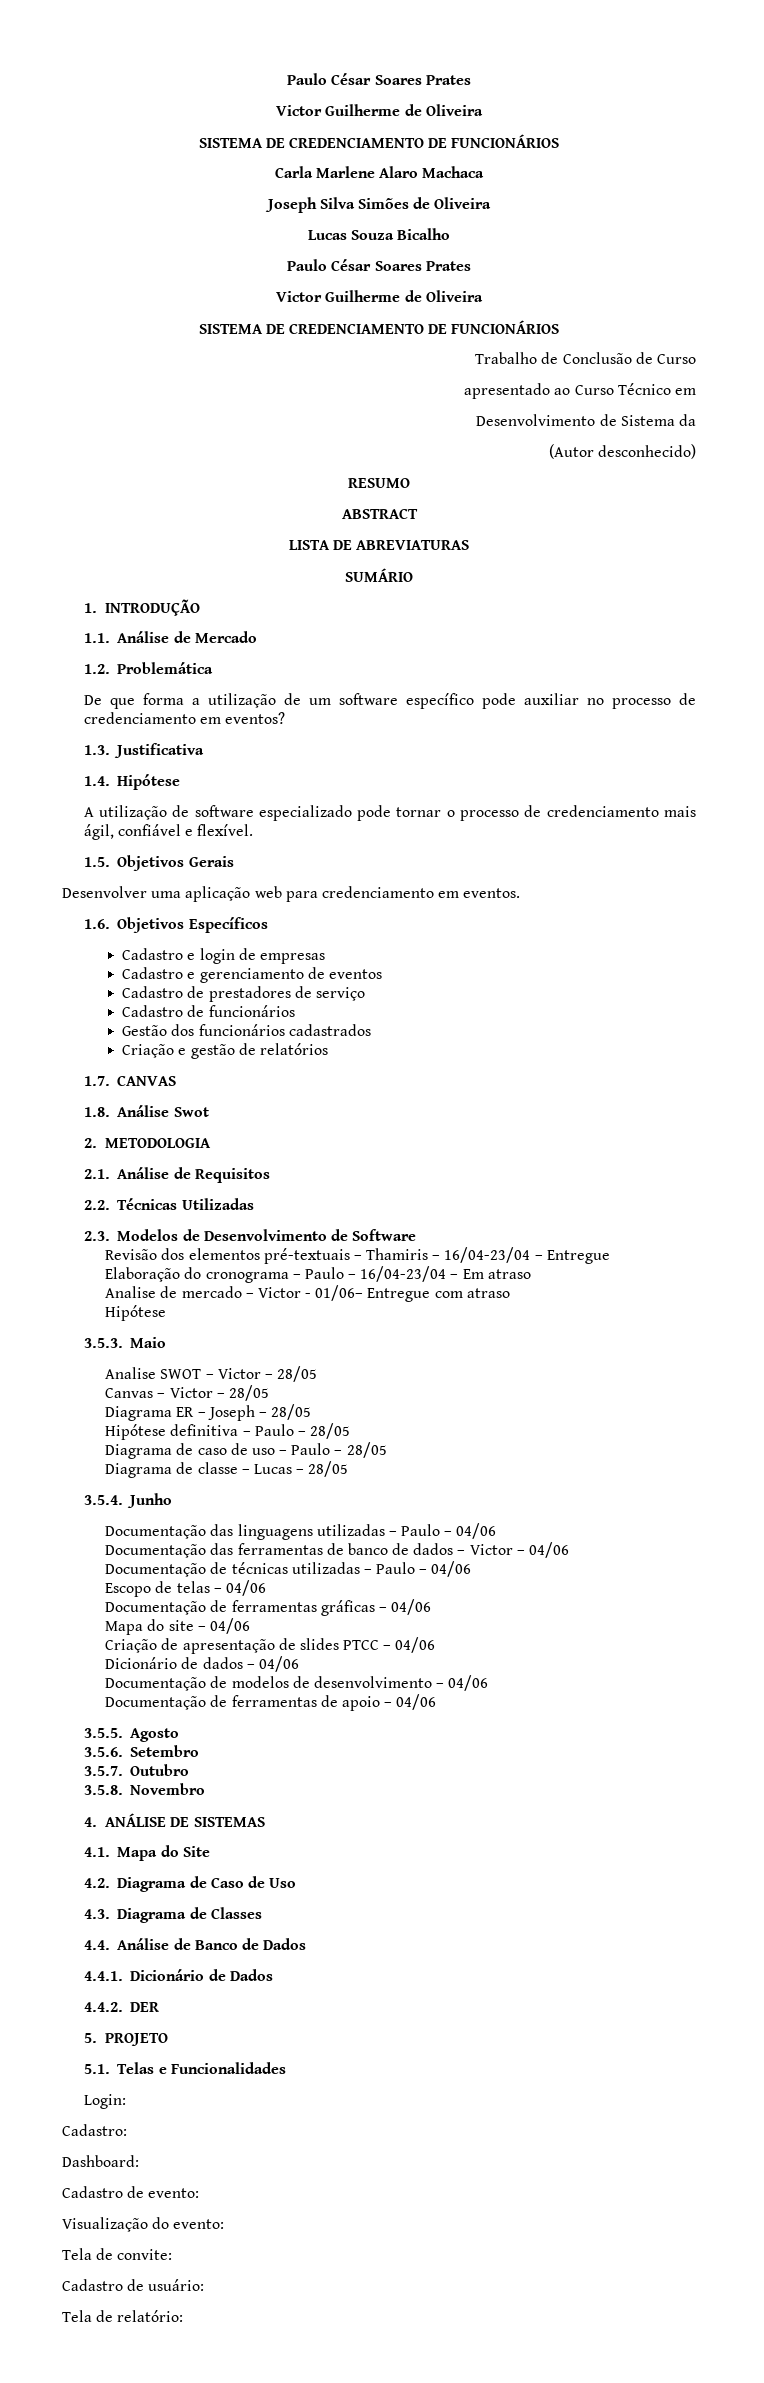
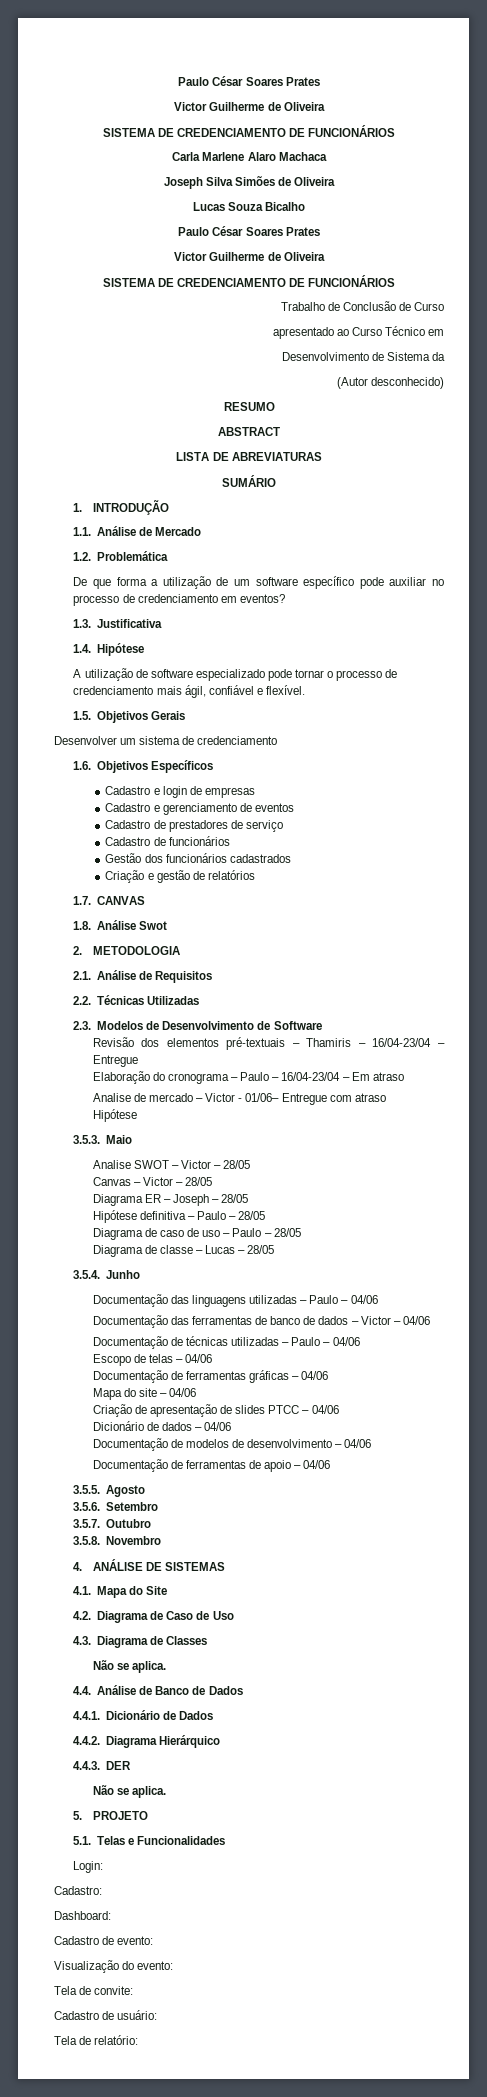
[151,886,521,902] uma aplicação web para credenciamento em eventos. -> [120,736,278,745] um sistema de credenciamento
(262, 1913) none -> [92,1660,167,1673] // Não se aplica.
[130,2002,160,2012] DER -> [106,1735,221,1748] [73,1761,132,1770] [92,1785,167,1798] Diagrama Hierárquico // 4.4.3. DER // Não se aplica.

